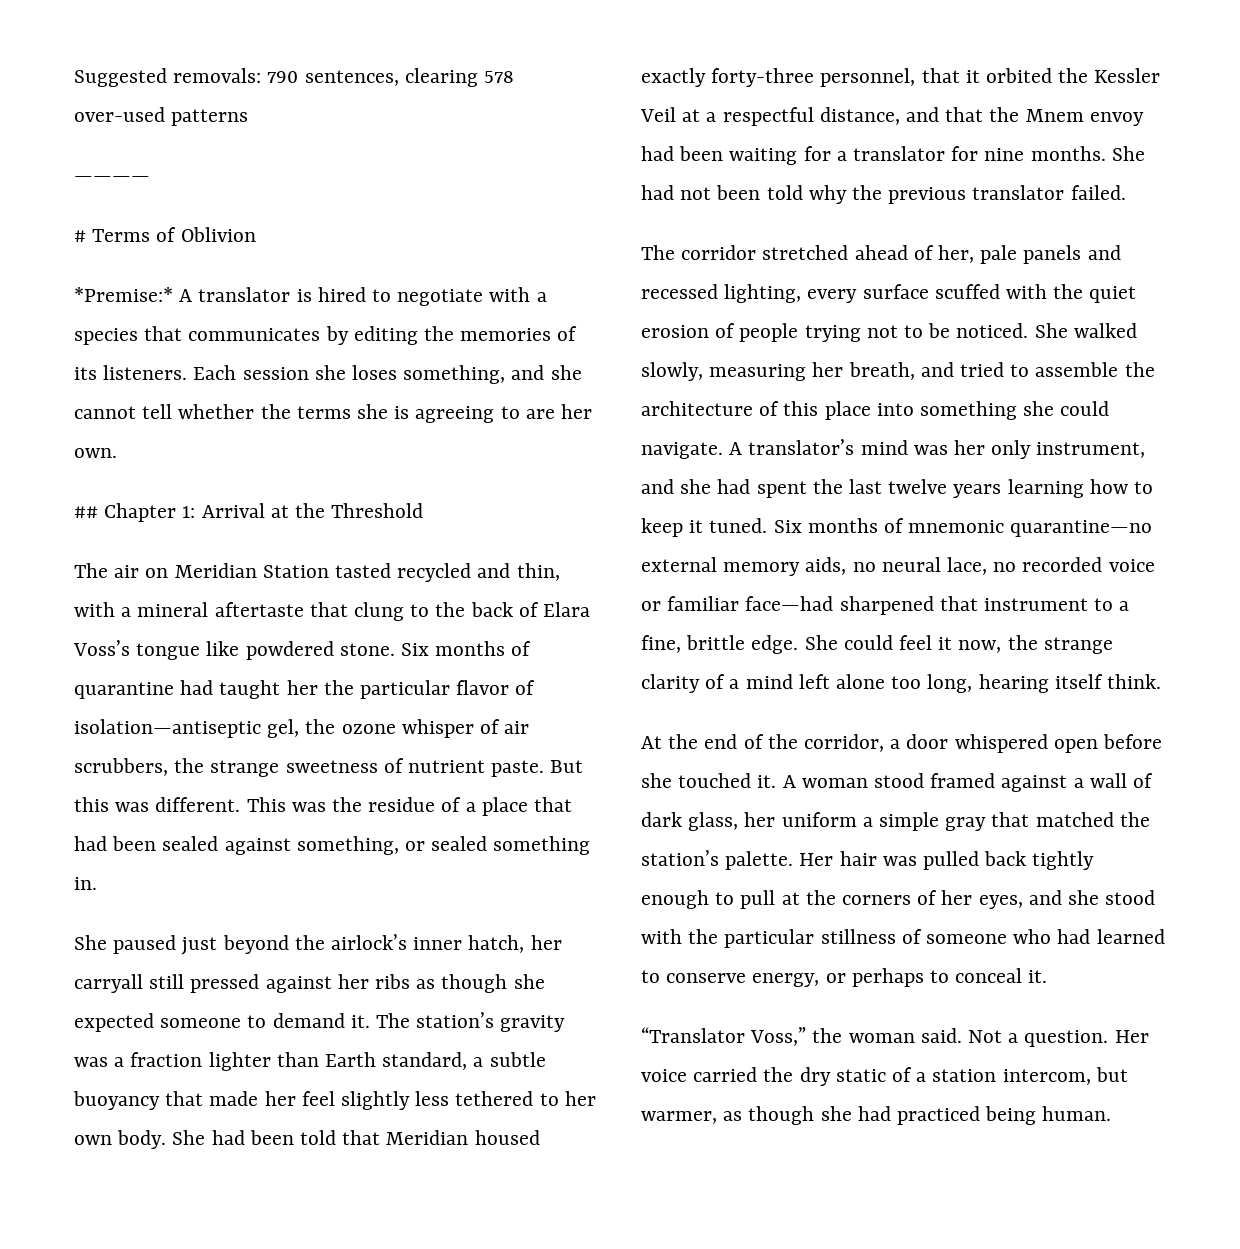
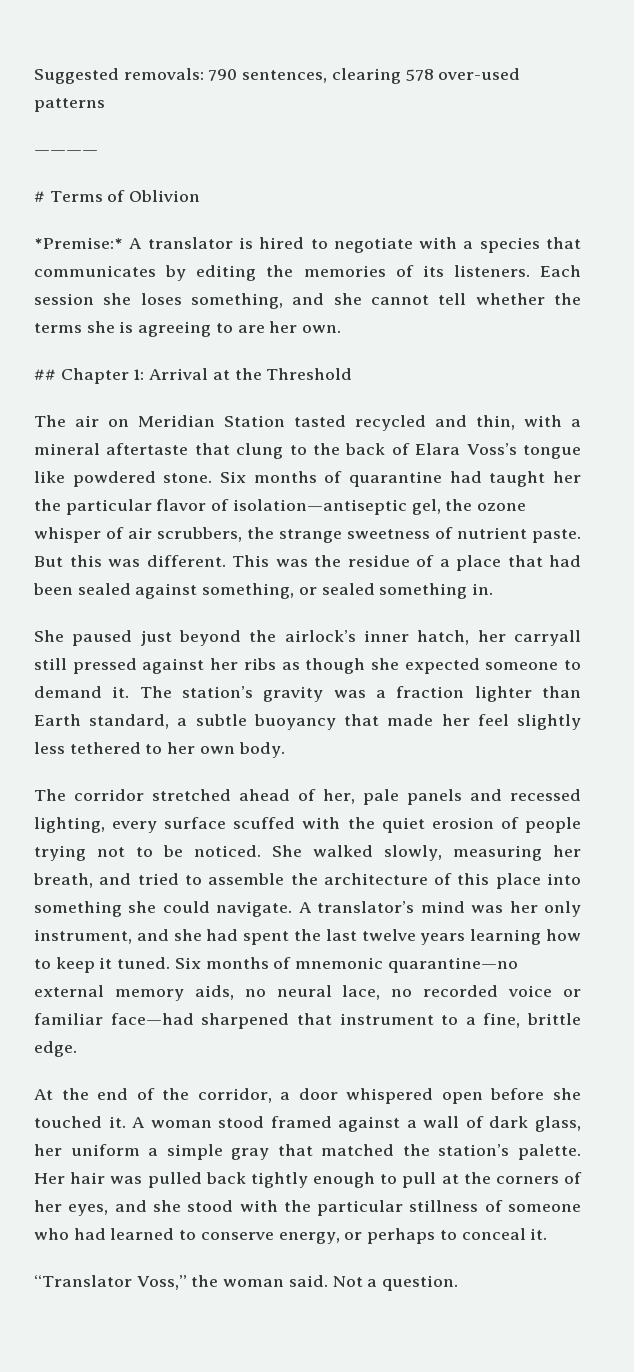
[172,1130,540,1145] [641,68,1161,87] [640,107,1144,126] [641,146,1145,165] [641,185,1126,204] She had been told that Meridian housed exactly forty-three personnel, that it orbited the Kessler Veil at a respectful distance, and that the Mnem envoy had been waiting for a translator for nine months. She had not been told why the previous translator failed. -> (285, 750) none
[804,635,1113,654] [641,674,1162,693] She could feel it now, the strange clarity of a mind left alone too long, hearing itself think. -> (77, 1049) none
[1114,1030,1149,1043] [641,1067,1128,1086] [641,1106,1112,1125] Her voice carried the dry static of a station intercom, but warmer, as though she had practiced being human. -> (459, 1283) none

